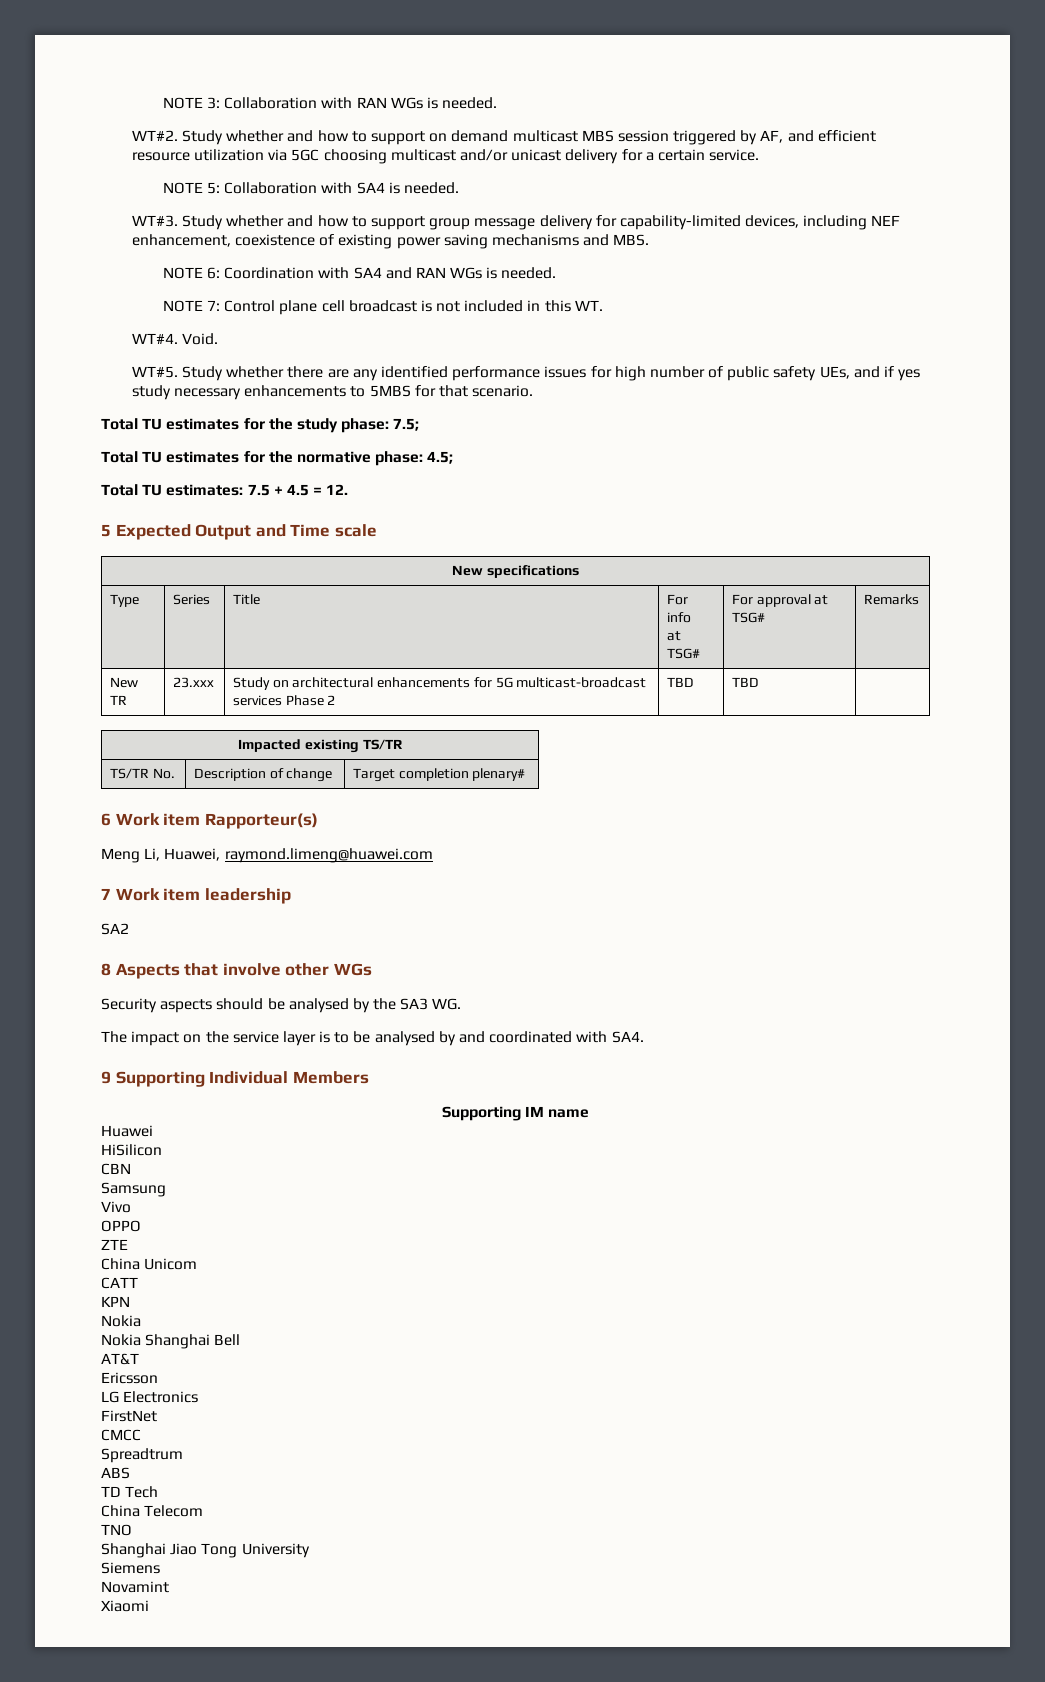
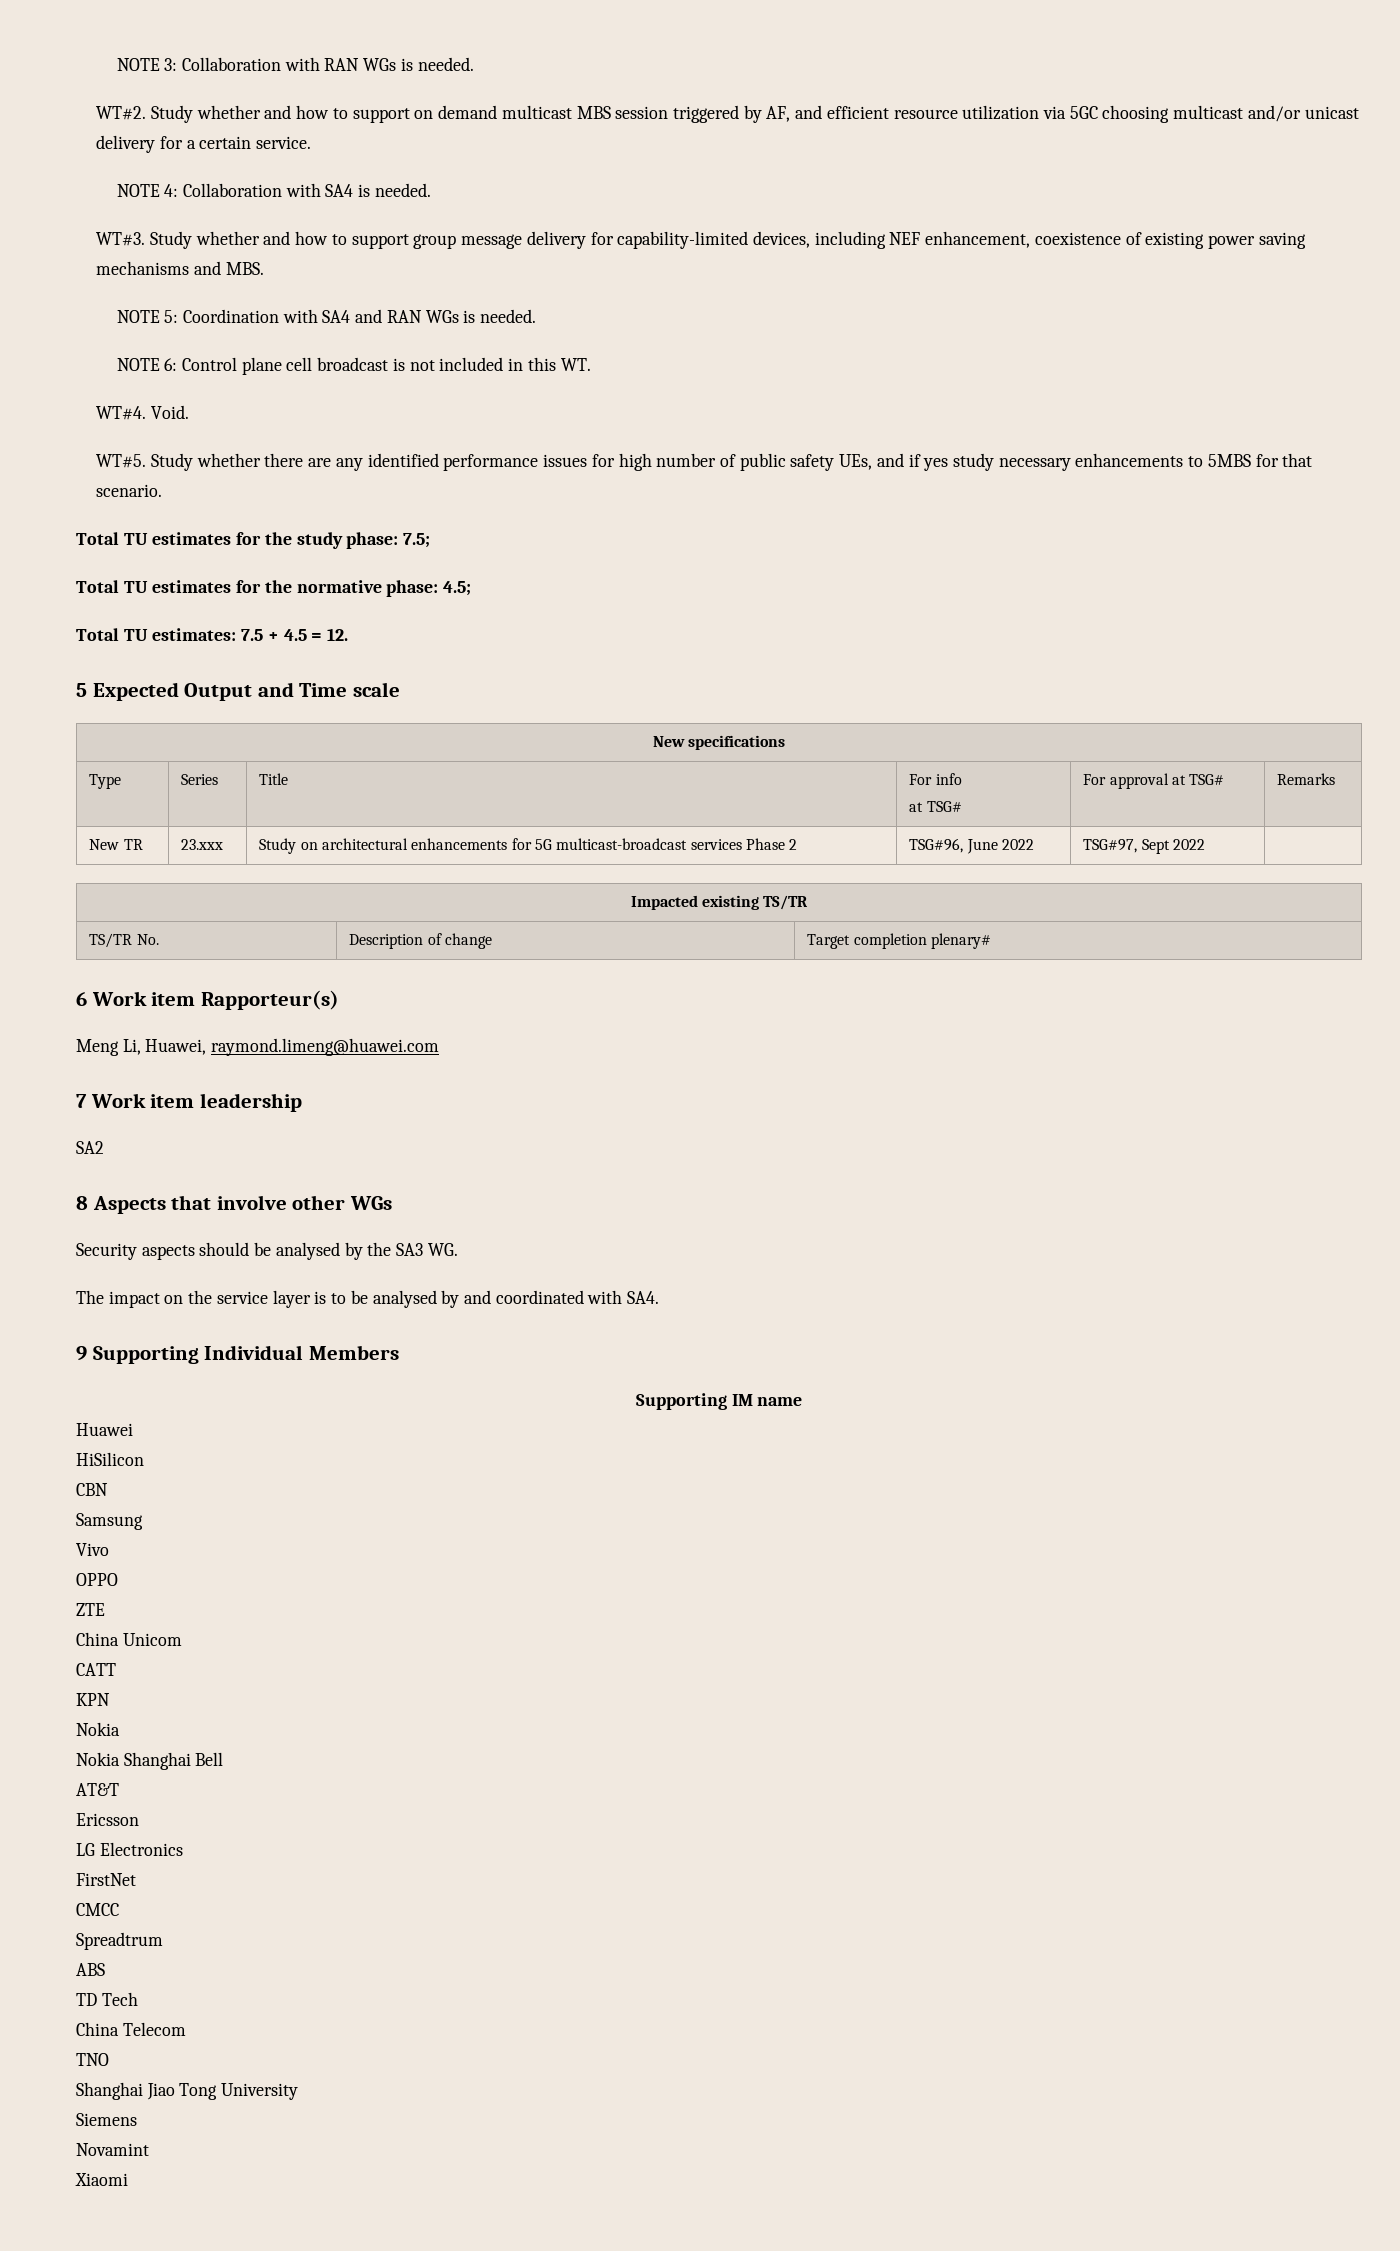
[206,182,220,194] 5: -> [164,184,179,197] 4:
[206,267,220,279] 6: -> [164,310,179,323] 5:
[206,300,220,311] 7: -> [164,358,178,371] 6:
[666,677,694,687] [731,677,759,687] TBD | TBD -> [909,838,1034,854] [1083,839,1205,854] TSG#96, June 2022 | TSG#97, Sept 2022

